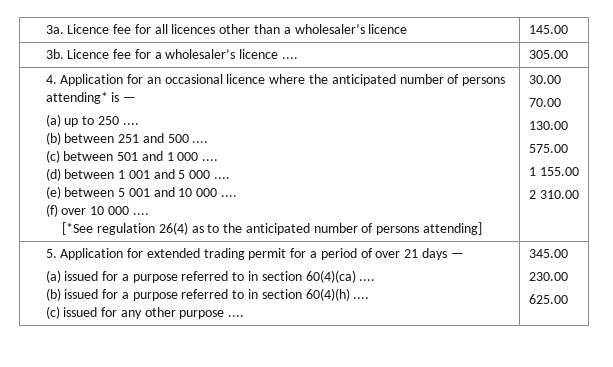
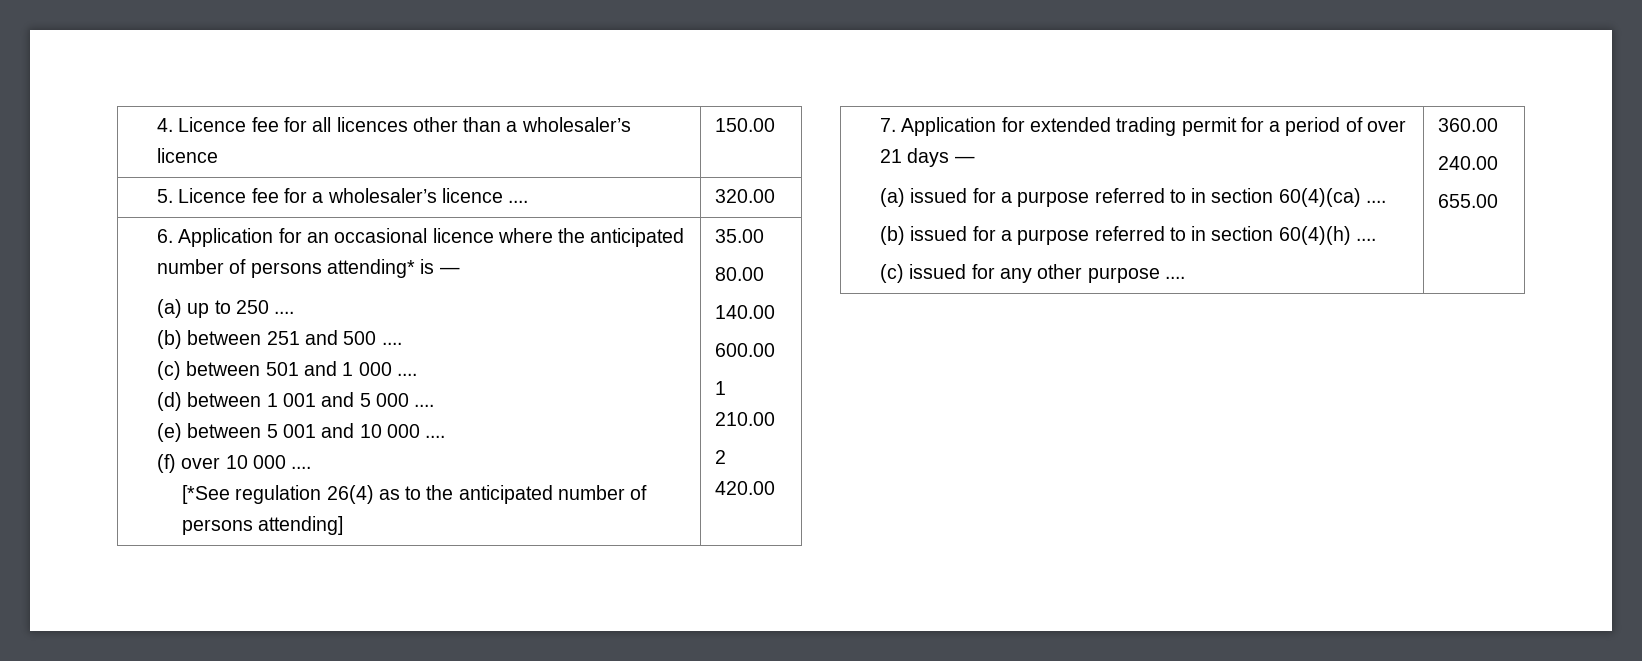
[45,25,64,34] 3a. -> [157,118,174,132] 4.
[528,25,568,34] [45,49,64,59] 145.00 // 3b. -> [715,118,776,132] [157,189,174,203] 150.00 // 5.
[528,50,568,59] [45,75,57,84] 305.00 // 4. -> [715,189,776,203] [157,229,174,243] 320.00 // 6.
[528,75,561,84] [528,98,561,107] [528,121,568,130] [528,144,568,153] [528,167,579,176] 30.00 // 70.00 // 130.00 // 575.00 // 1 155.00 -> [715,229,765,243] [715,267,765,281] [715,305,776,319] [715,343,776,357] [715,381,727,395] [715,412,776,426] 35.00 // 80.00 // 140.00 // 600.00 // 1 210.00
[539,190,579,199] [45,249,57,258] 310.00 // 5. -> [715,481,776,495] [880,118,897,132] 420.00 // 7.
[528,249,568,258] [528,272,568,281] [528,294,568,304] 345.00 // 230.00 // 625.00 -> [1438,118,1499,132] [1438,156,1499,170] [1438,194,1499,208] 360.00 // 240.00 // 655.00

